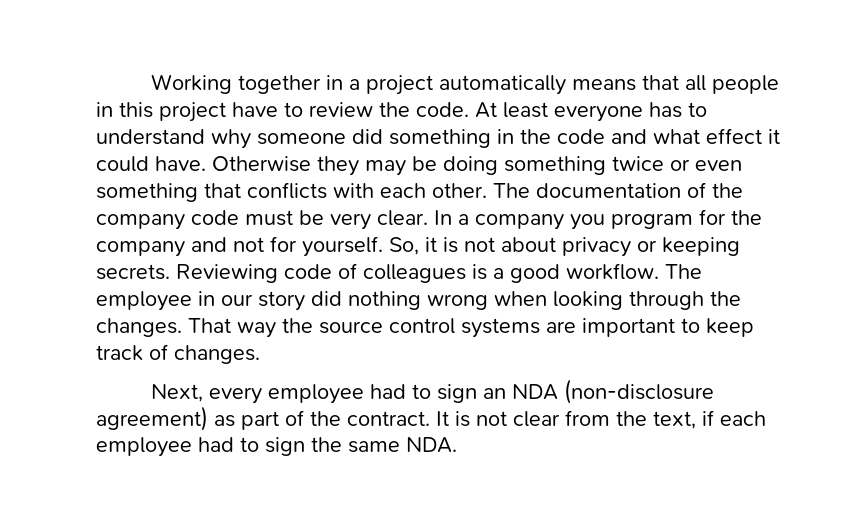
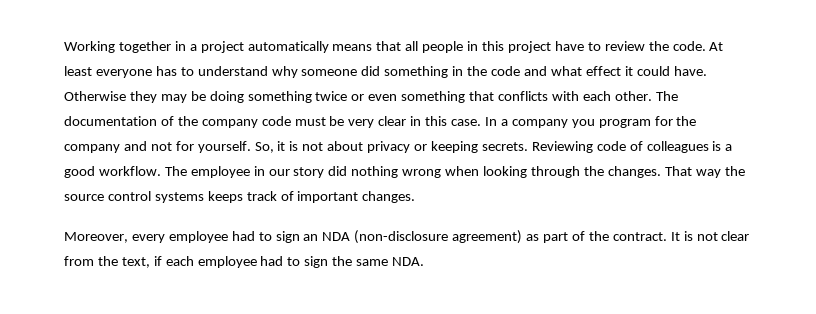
[377,210,428,226] clear. -> [378,116,482,126] clear in this case.
[546,318,754,337] are important to keep -> [207,191,243,203] keeps
(168, 352) none -> [297,191,359,203] important
[151,384,204,402] Next, -> [64,232,128,243] Moreover,

